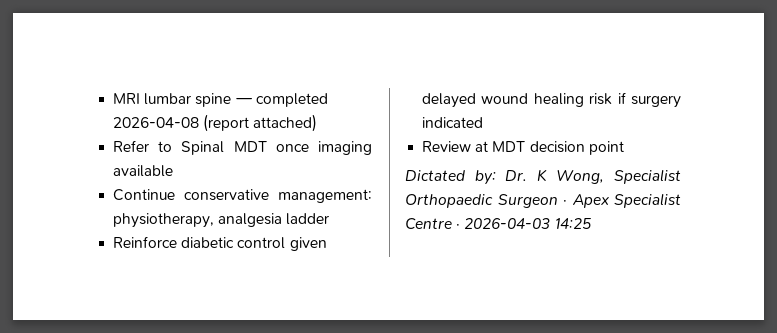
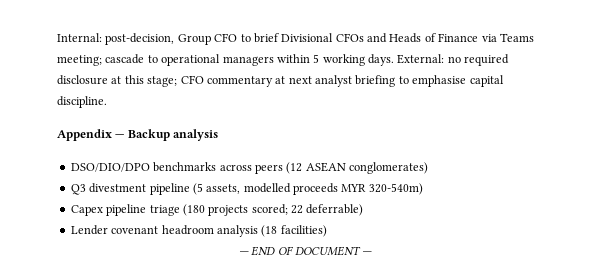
[113,93,328,107] [113,114,318,132] [113,140,372,155] [113,165,174,177] [113,189,372,203] [113,213,330,228] [113,236,327,251] [422,92,681,108] [422,117,484,128] [422,141,624,155] [405,169,681,185] [405,193,681,208] [405,218,591,229] MRI lumbar spine — completed 2026-04-08 (report attached) // Refer to Spinal MDT once imaging available // Continue conservative management: physiotherapy, analgesia ladder // Reinforce diabetic control given delayed wound healing risk if surgery indicated // Review at MDT decision point // Dictated by: Dr. K Wong, Specialist Orthopaedic Surgeon · Apex Specialist Centre · 2026-04-03 14:25 -> [57,33,534,45] [57,54,510,66] [57,75,504,87] [57,96,107,108] [57,129,219,141] [70,162,428,174] [70,183,423,195] [70,204,364,216] [70,225,327,237] [238,246,373,256] Internal: post-decision, Group CFO to brief Divisional CFOs and Heads of Finance via Teams meeting; cascade to operational managers within 5 working days. External: no required disclosure at this stage; CFO commentary at next analyst briefing to emphasise capital discipline. // Appendix — Backup analysis // DSO/DIO/DPO benchmarks across peers (12 ASEAN conglomerates) // Q3 divestment pipeline (5 assets, modelled proceeds MYR 320-540m) // Capex pipeline triage (180 projects scored; 22 deferrable) // Lender covenant headroom analysis (18 facilities) // — END OF DOCUMENT —

